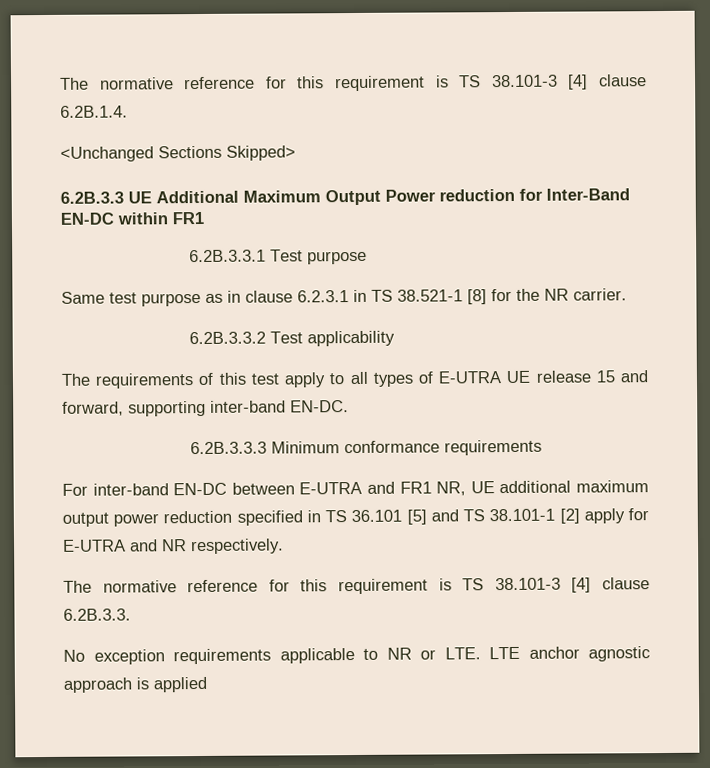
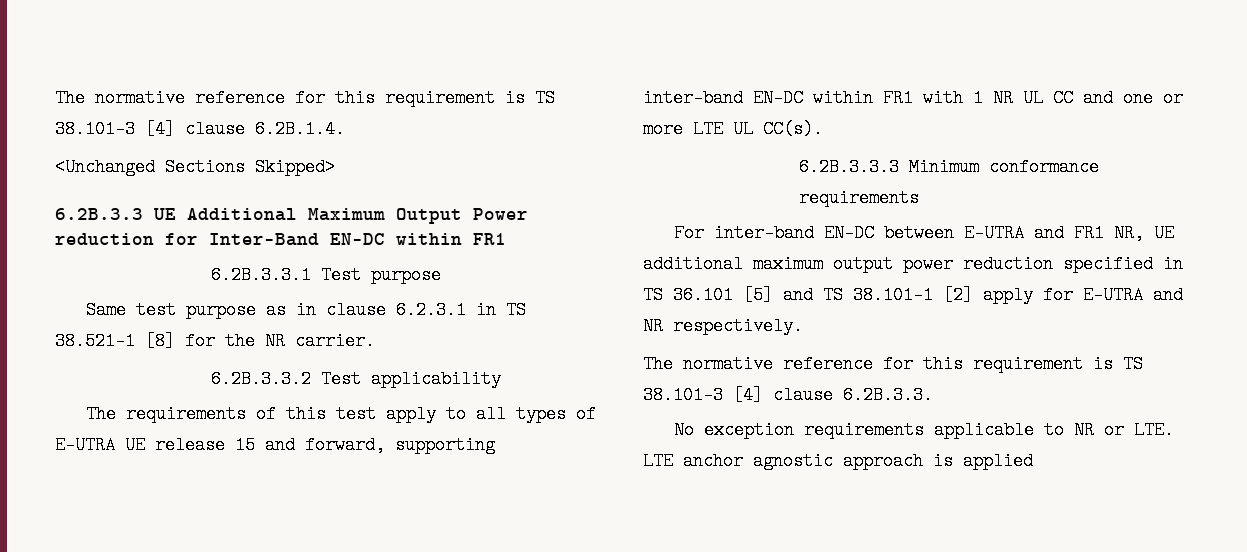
[290,400,349,413] EN-DC. -> [753,89,1183,107] [643,120,823,138] EN-DC within FR1 with 1 NR UL CC and one or more LTE UL CC(s).

